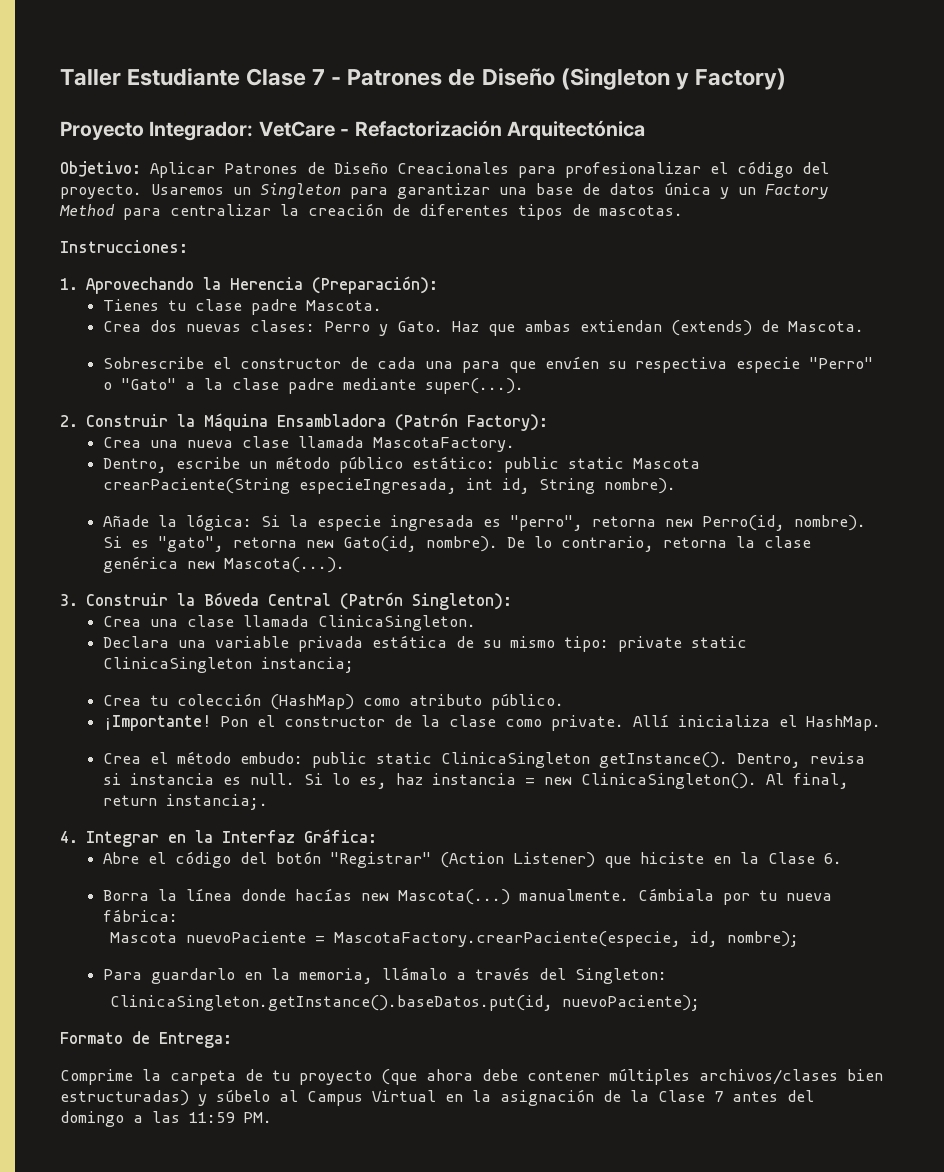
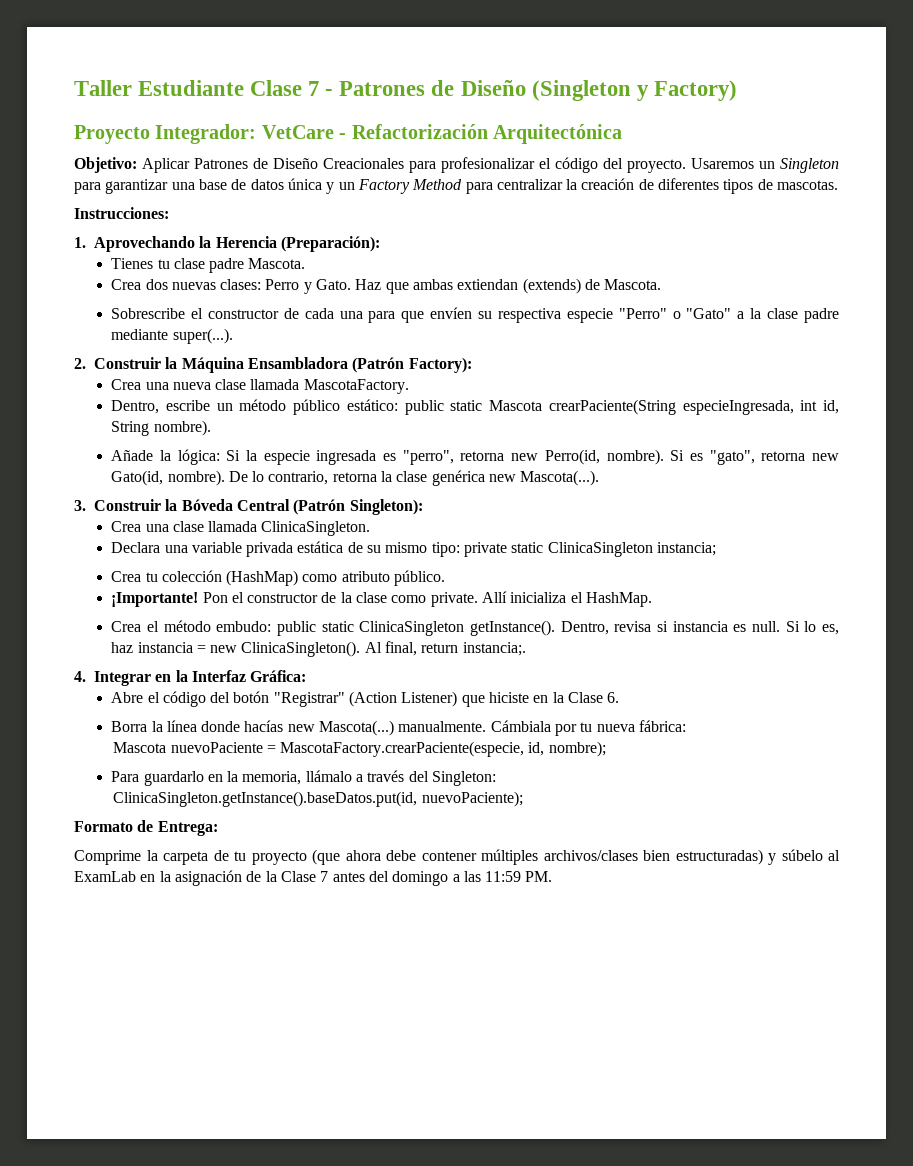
[307,1090,436,1106] Campus Virtual -> [74,871,136,882] ExamLab

